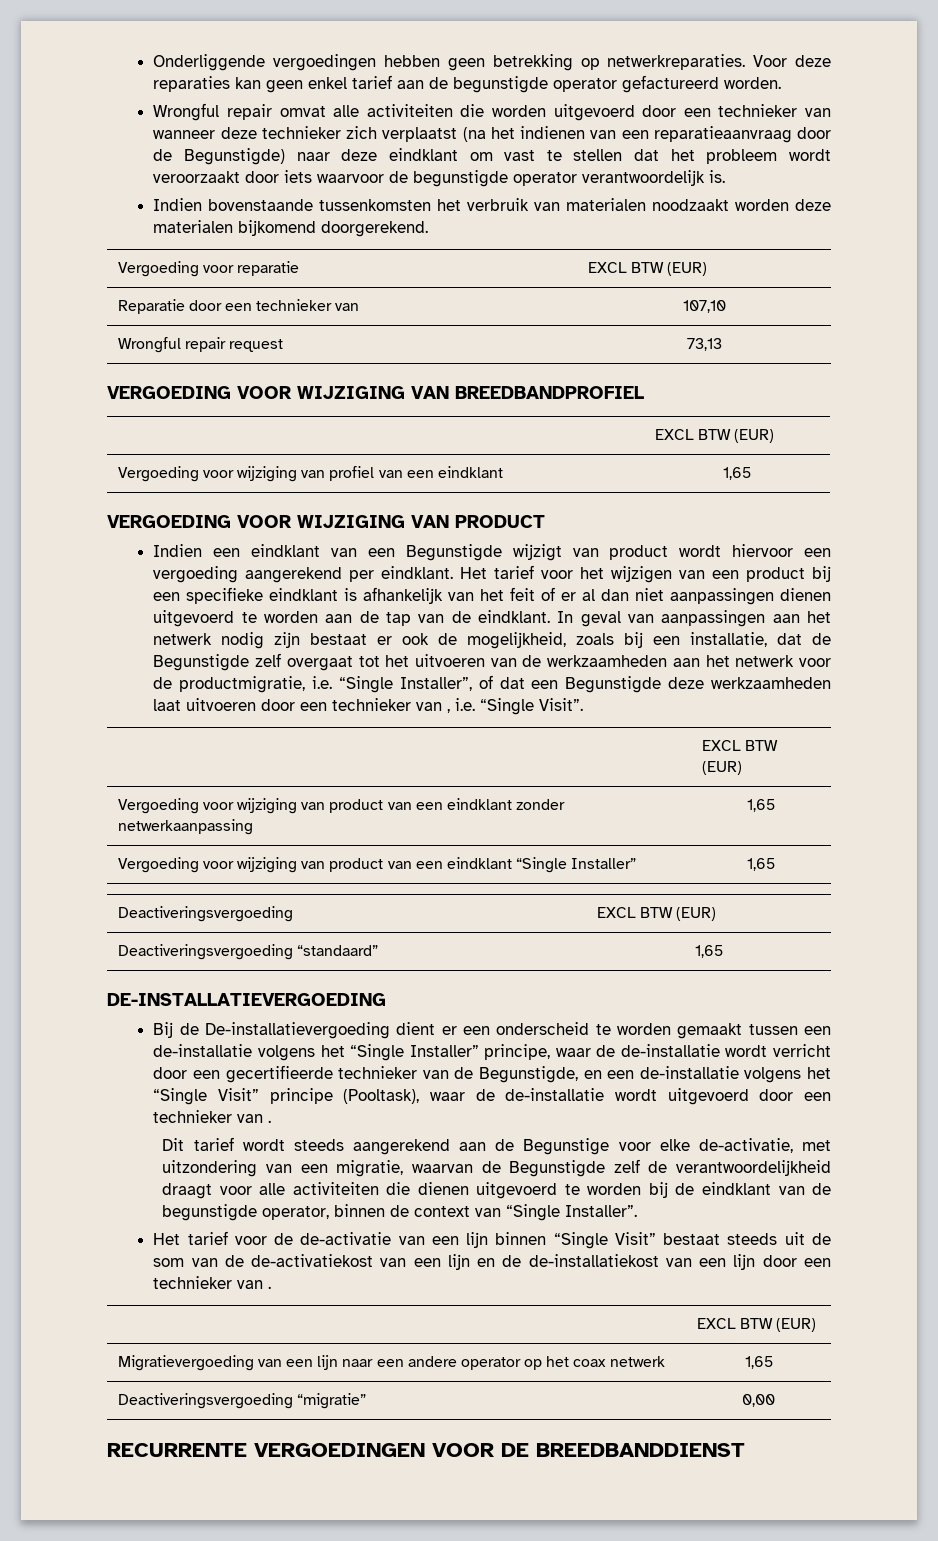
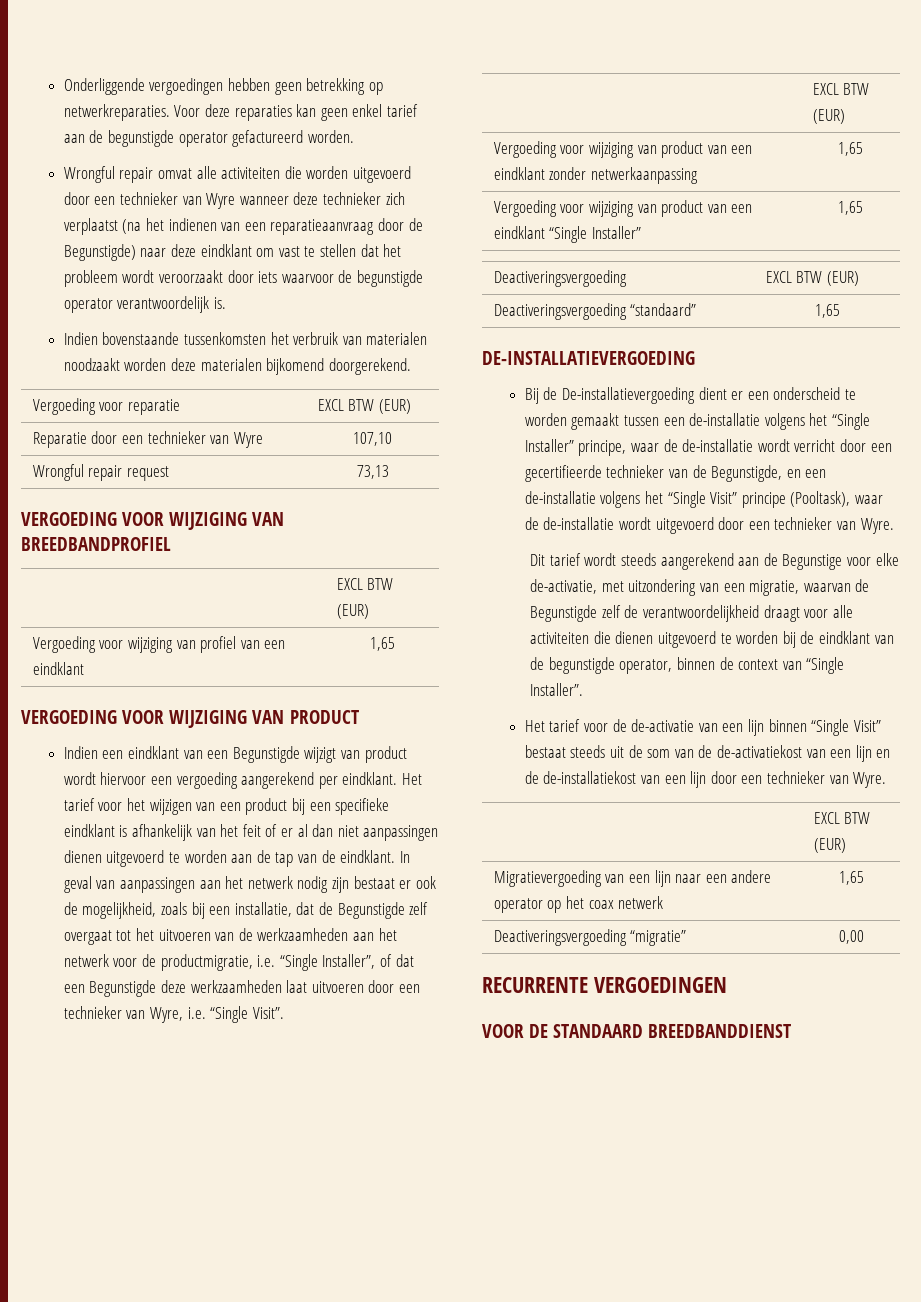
(831, 112) none -> [206,193,236,209] Wyre
(360, 307) none -> [233,432,263,448] Wyre
[447,709,451,713] , -> [150,1007,184,1023] Wyre,
[268,1120,272,1123] . -> [860,518,894,534] Wyre.
[268,1286,272,1289] . -> [853,772,887,788] Wyre.
(425, 1450) none -> (727, 985) //
(529, 1450) none -> [553,1024,644,1038] STANDAARD

